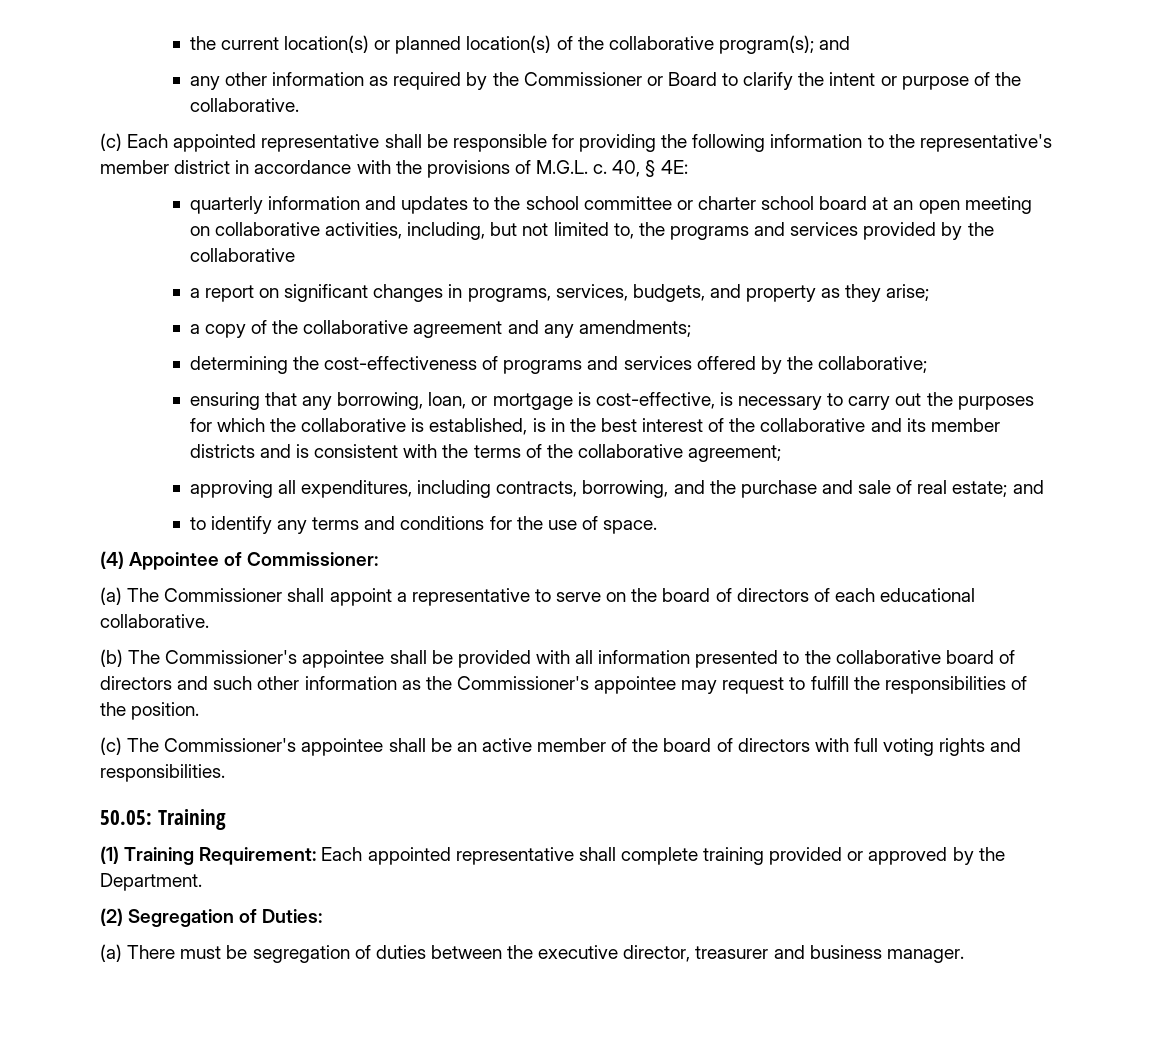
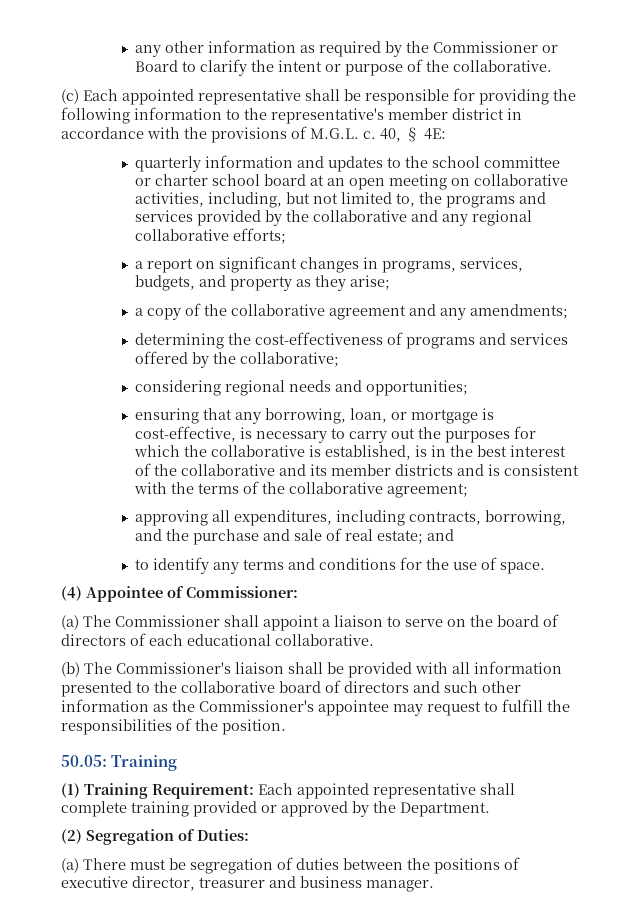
[189,35,851,54] the current location(s) or planned location(s) of the collaborative program(s); and // -> (135, 51) none
(295, 255) none -> [411,210,533,226] [135,228,287,244] and any regional collaborative efforts;
(928, 364) none -> [135,380,469,396] // considering regional needs and opportunities;
[411,588,530,606] representative -> [334,615,383,627] liaison
[302,650,385,668] appointee -> [235,662,284,674] liaison
[100,737,1022,756] [100,764,225,782] // (c) The Commissioner's appointee shall be an active member of the board of directors with full voting rights and responsibilities. -> (286, 727) none
(534, 952) none -> [434,857,520,874] positions of

